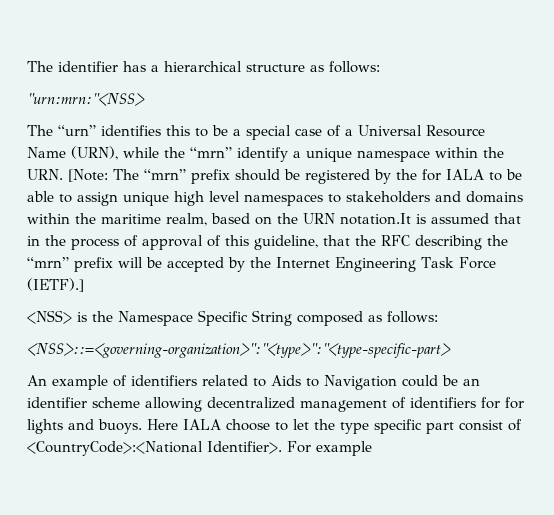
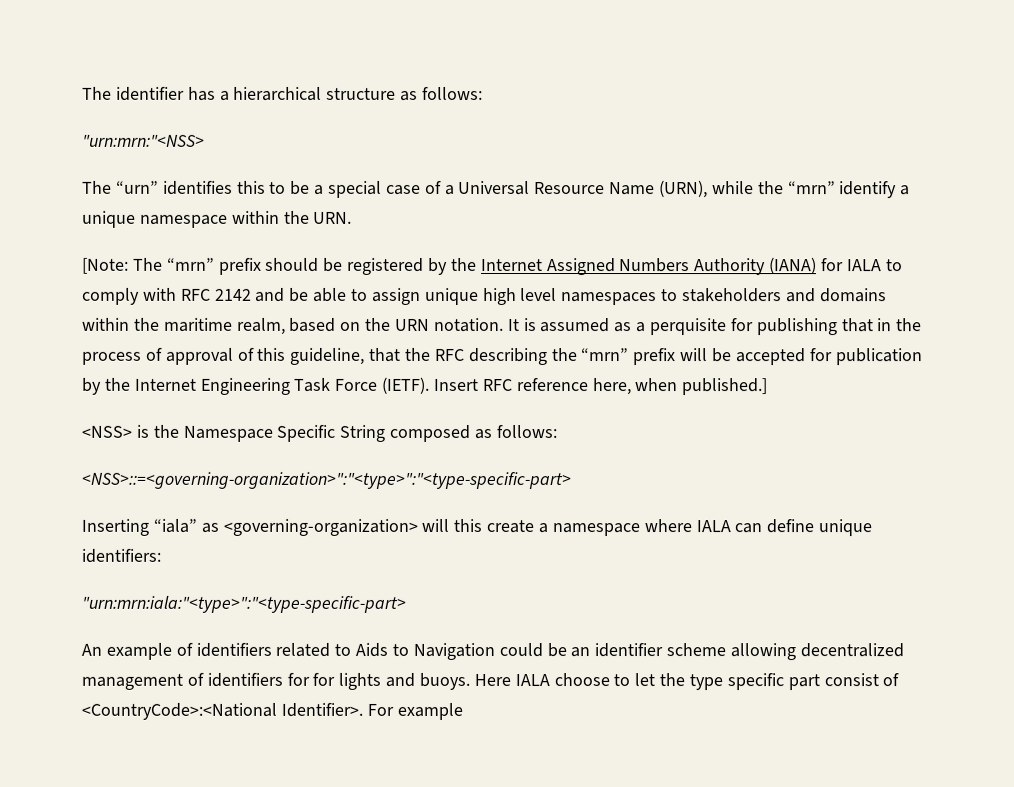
(63, 174) none -> (353, 217) //
[422,169,502,181] for IALA to -> [480,257,903,276] [82,287,286,305] Internet Assigned Numbers Authority (IANA) for IALA to comply with RFC 2142 and
[340,213,489,225] notation.It is assumed -> [433,317,838,336] notation. It is assumed as a perquisite for publishing
(224, 264) none -> [809,348,923,366] for publication
[27,278,84,292] (IETF).] -> [381,376,769,396] (IETF). Insert RFC reference here, when published.]
(451, 350) none -> [81,518,873,537] [81,548,161,563] [81,595,406,613] // Inserting “iala” as <governing-organization> will this create a namespace where IALA can define unique identifiers: // "urn:mrn:iala:"<type>":"<type-specific-part>

